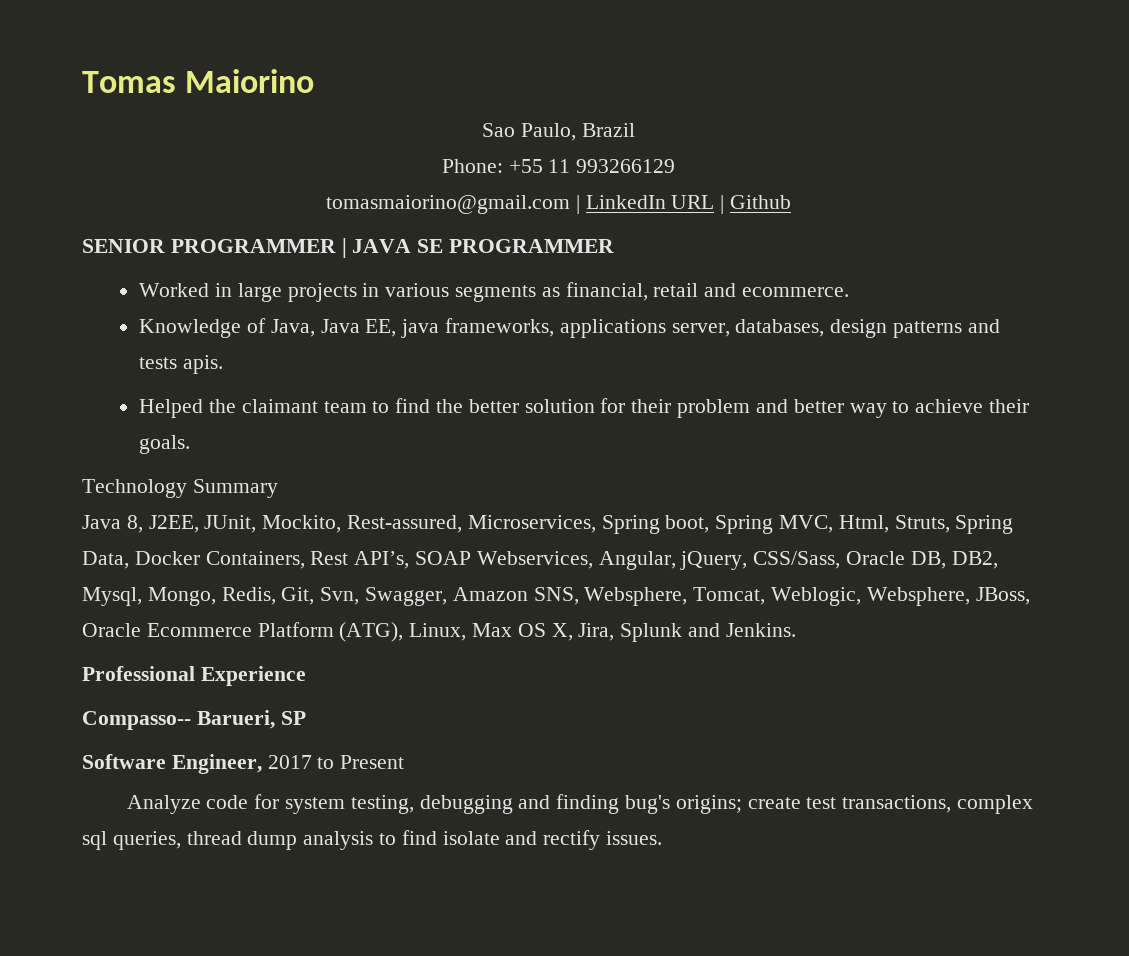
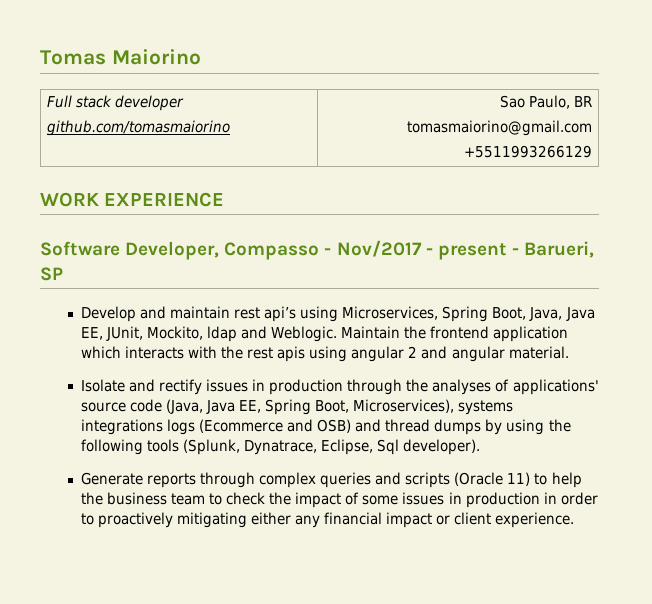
[482,123,635,141] [441,159,676,173] [325,195,792,214] [82,238,615,258] [139,282,850,302] [139,318,1000,338] [139,355,224,374] [139,398,1029,418] [139,435,191,454] [82,479,278,498] [82,515,1014,534] [82,551,998,570] [82,587,1030,606] [82,622,796,642] [82,666,306,686] [82,710,306,730] [82,754,405,774] [126,794,1033,814] [82,830,663,850] // Sao Paulo, Brazil // Phone: +55 11 993266129 // tomasmaiorino@gmail.com | LinkedIn URL | Github // SENIOR PROGRAMMER | JAVA SE PROGRAMMER // Worked in large projects in various segments as financial, retail and ecommerce. // Knowledge of Java, Java EE, java frameworks, applications server, databases, design patterns and tests apis. // Helped the claimant team to find the better solution for their problem and better way to achieve their goals. // Technology Summary // Java 8, J2EE, JUnit, Mockito, Rest-assured, Microservices, Spring boot, Spring MVC, Html, Struts, Spring Data, Docker Containers, Rest API’s, SOAP Webservices, Angular, jQuery, CSS/Sass, Oracle DB, DB2, Mysql, Mongo, Redis, Git, Svn, Swagger, Amazon SNS, Websphere, Tomcat, Weblogic, Websphere, JBoss, Oracle Ecommerce Platform (ATG), Linux, Max OS X, Jira, Splunk and Jenkins. // Professional Experience // Compasso-- Barueri, SP // Software Engineer, 2017 to Present // Analyze code for system testing, debugging and finding bug's origins; create test transactions, complex sql queries, thread dump analysis to find isolate and rectify issues. -> [47,95,185,111] [47,120,231,136] [499,95,592,109] [406,120,592,136] [463,145,592,158] [40,192,225,207] [40,240,595,260] [40,267,63,281] [81,306,595,322] [81,326,569,342] [81,346,569,362] [81,379,599,395] [81,399,514,415] [81,419,571,435] [81,439,481,455] [81,472,582,488] [81,492,598,508] [81,512,575,528] // Full stack developer // github.com/tomasmaiorino | Sao Paulo, BR // tomasmaiorino@gmail.com // +5511993266129 // WORK EXPERIENCE // Software Developer, Compasso - Nov/2017 - present - Barueri, SP // Develop and maintain rest api’s using Microservices, Spring Boot, Java, Java EE, JUnit, Mockito, ldap and Weblogic. Maintain the frontend application which interacts with the rest apis using angular 2 and angular material. // Isolate and rectify issues in production through the analyses of applications' source code (Java, Java EE, Spring Boot, Microservices), systems integrations logs (Ecommerce and OSB) and thread dumps by using the following tools (Splunk, Dynatrace, Eclipse, Sql developer). // Generate reports through complex queries and scripts (Oracle 11) to help the business team to check the impact of some issues in production in order to proactively mitigating either any financial impact or client experience.

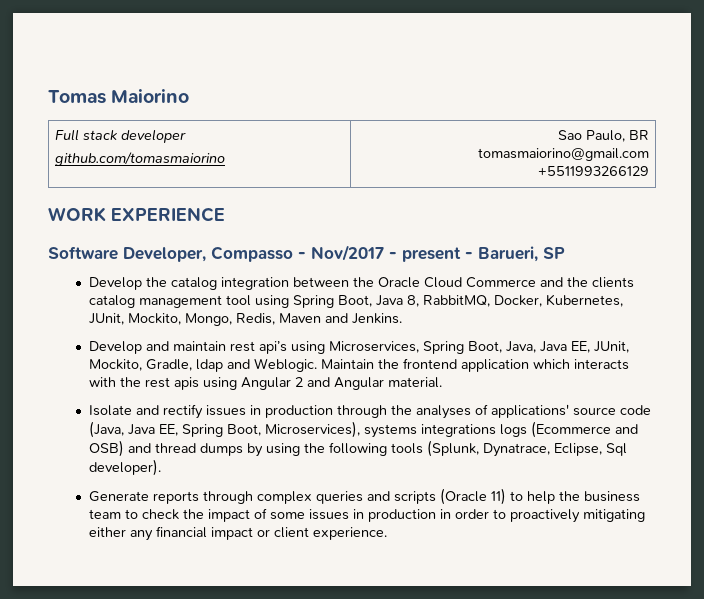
(63, 274) none -> [89,277,635,290] [89,294,624,308] [89,313,403,326] // Develop the catalog integration between the Oracle Cloud Commerce and the clients catalog management tool using Spring Boot, Java 8, RabbitMQ, Docker, Kubernetes, JUnit, Mockito, Mongo, Redis, Maven and Jenkins.
(204, 333) none -> [146,359,193,371] Gradle,
[351,346,405,362] angular -> [241,377,292,390] Angular
[451,346,505,362] angular -> [334,377,385,390] Angular

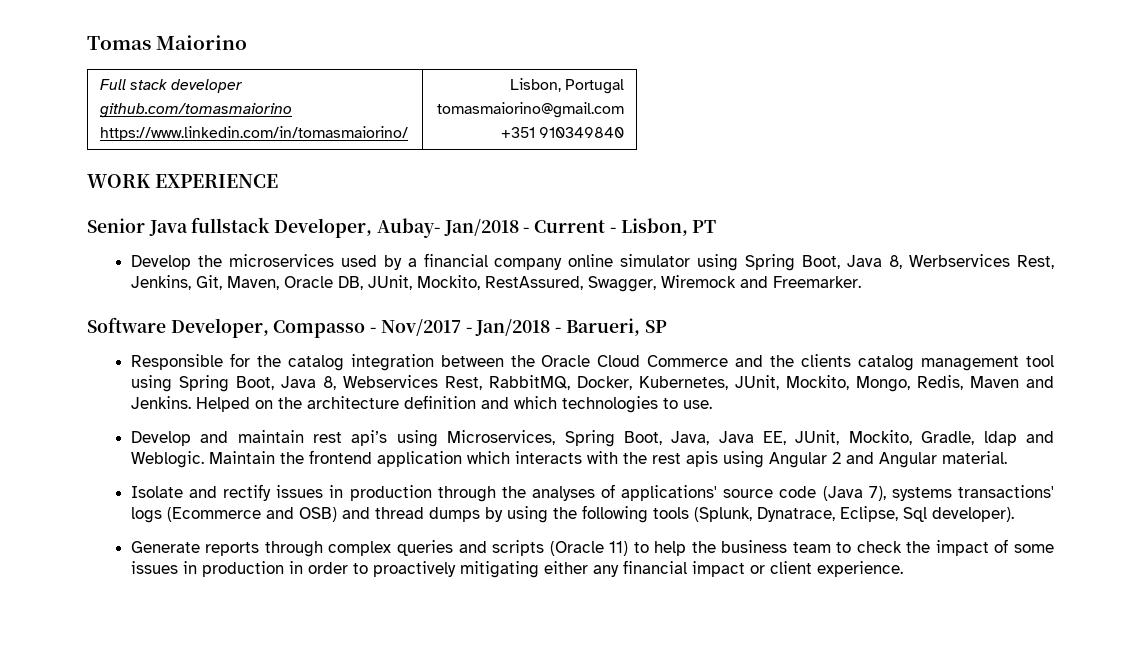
[558,130,650,142] | Sao Paulo, BR -> [100,126,409,141] [509,78,624,94] // https://www.linkedin.com/in/tomasmaiorino/ | Lisbon, Portugal
[538,166,650,176] +5511993266129 -> [500,127,624,138] +351 910349840
(225, 214) none -> [87,217,717,238] [130,253,1054,271] [130,275,861,292] // Senior Java fullstack Developer, Aubay- Jan/2018 - Current - Lisbon, PT // Develop the microservices used by a financial company online simulator using Spring Boot, Java 8, Werbservices Rest, Jenkins, Git, Maven, Oracle DB, JUnit, Mockito, RestAssured, Swagger, Wiremock and Freemarker.
[402,247,461,262] present -> [475,319,551,336] Jan/2018
[89,277,143,290] Develop -> [130,353,250,370] Responsible for
(420, 301) none -> [342,375,482,390] Webservices Rest,
(403, 318) none -> [195,395,712,413] Helped on the architecture definition and which technologies to use.
[89,421,497,438] (Java, Java EE, Spring Boot, Microservices), systems integrations -> [822,485,1054,501] (Java 7), systems transactions'

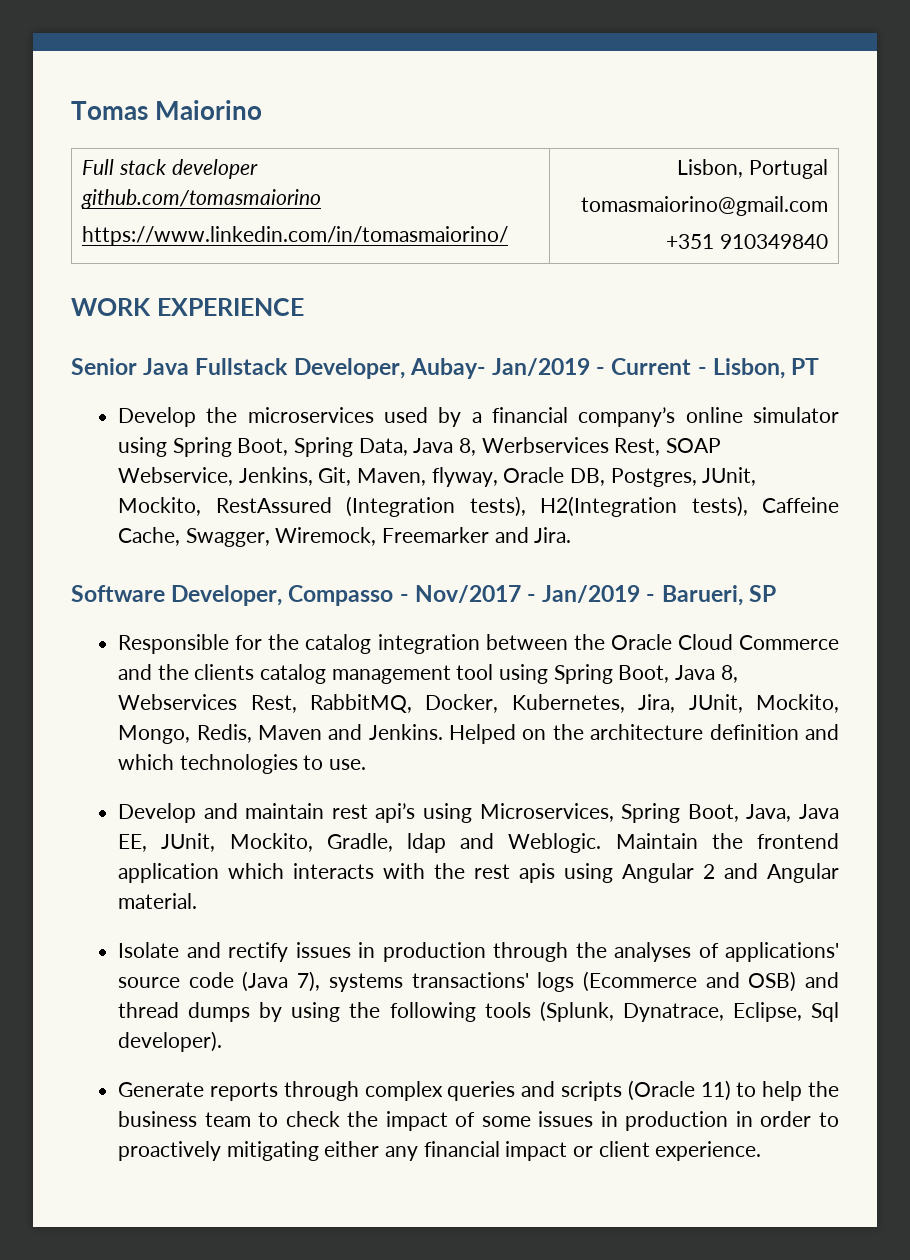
[191,217,271,233] fullstack -> [195,358,289,375] Fullstack
[443,219,519,236] Jan/2018 -> [492,358,591,376] Jan/2019
[494,258,563,270] company -> [578,407,676,427] company’s
(841, 262) none -> [294,437,408,457] Spring Data,
(1054, 262) none -> [666,438,722,453] [118,467,234,486] SOAP Webservice,
(279, 283) none -> [431,467,498,487] flyway,
[367,275,861,292] JUnit, Mockito, RestAssured, Swagger, Wiremock and Freemarker. -> [610,467,757,487] [118,496,839,517] [118,527,572,547] Postgres, JUnit, Mockito, RestAssured (Integration tests), H2(Integration tests), Caffeine Cache, Swagger, Wiremock, Freemarker and Jira.
[475,319,551,336] Jan/2018 -> [542,585,641,603] Jan/2019
(728, 383) none -> [638,694,676,713] Jira,

